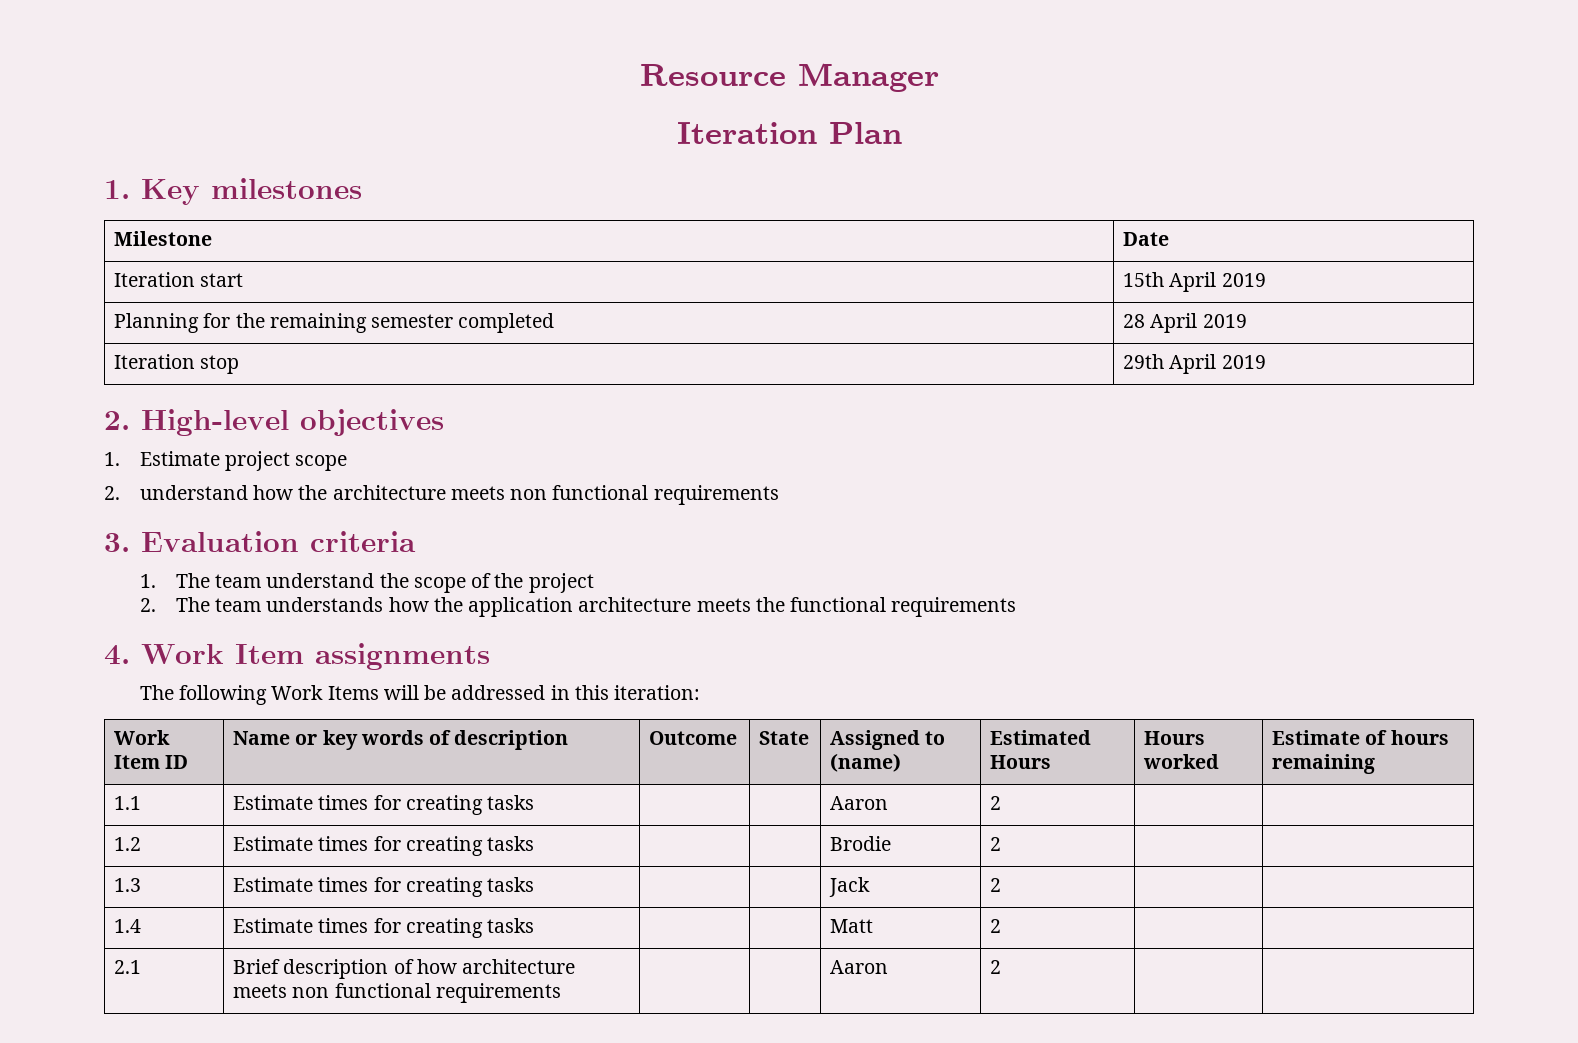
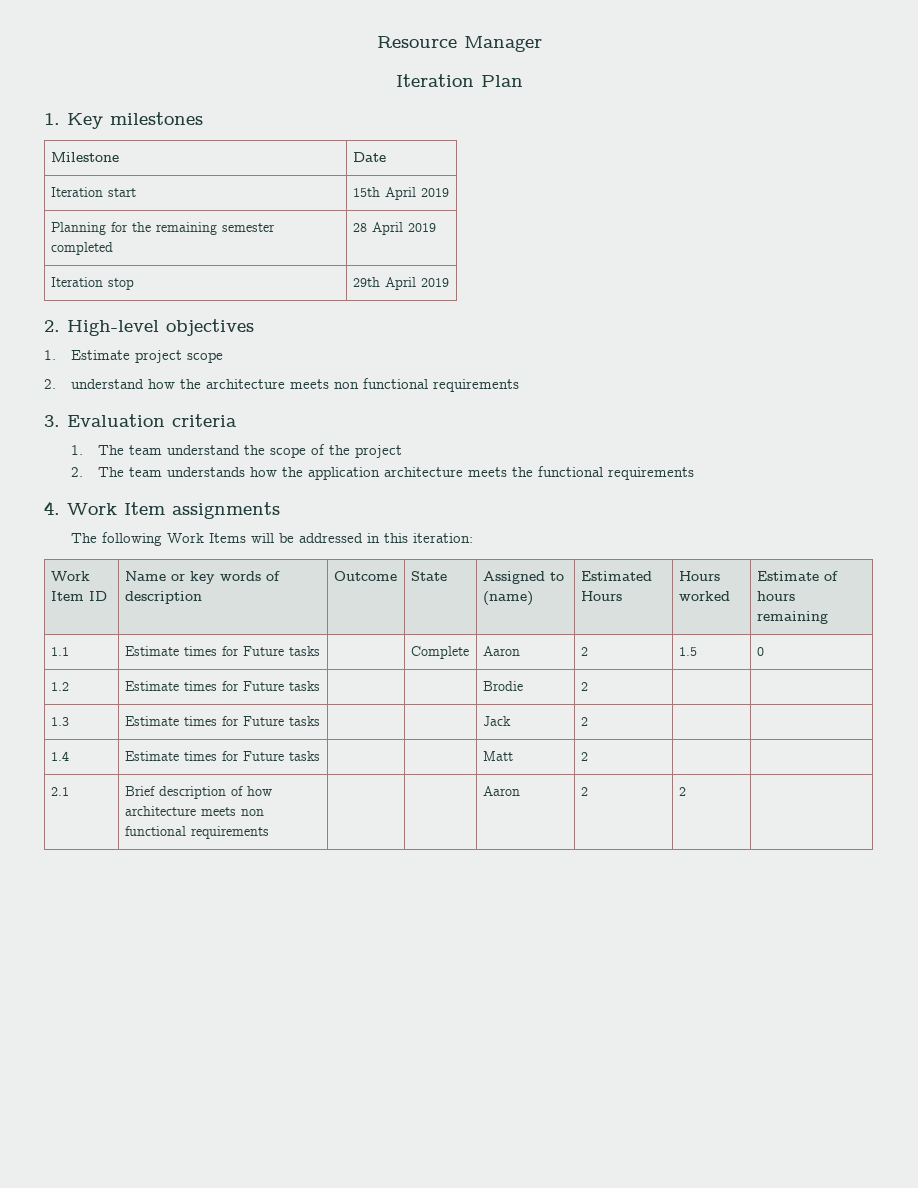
[405,795,535,815] [830,796,889,810] [990,796,1002,810] creating tasks | | | Aaron | 2 | | -> [242,646,320,656] [410,646,469,659] [482,646,520,656] [580,647,588,656] [678,647,697,656] [756,647,764,656] Future tasks | | Complete | Aaron | 2 | 1.5 | 0
[405,836,483,856] creating -> [242,681,284,691] Future
[405,877,483,897] creating -> [242,716,284,726] Future
[405,918,483,938] creating -> [242,751,284,761] Future
(1002, 967) none -> [678,787,686,796] 2

